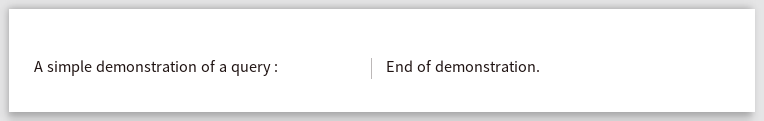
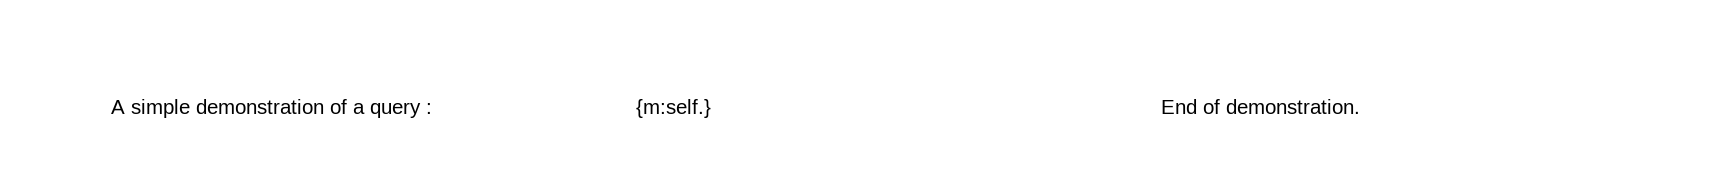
(279, 68) none -> [636,99,711,118] // {m:self.}

